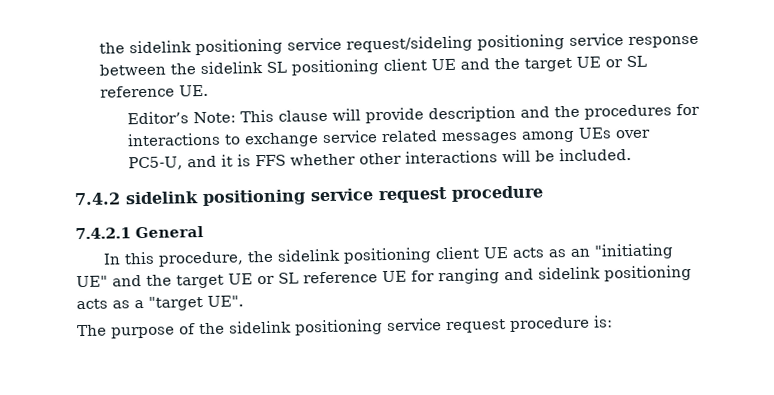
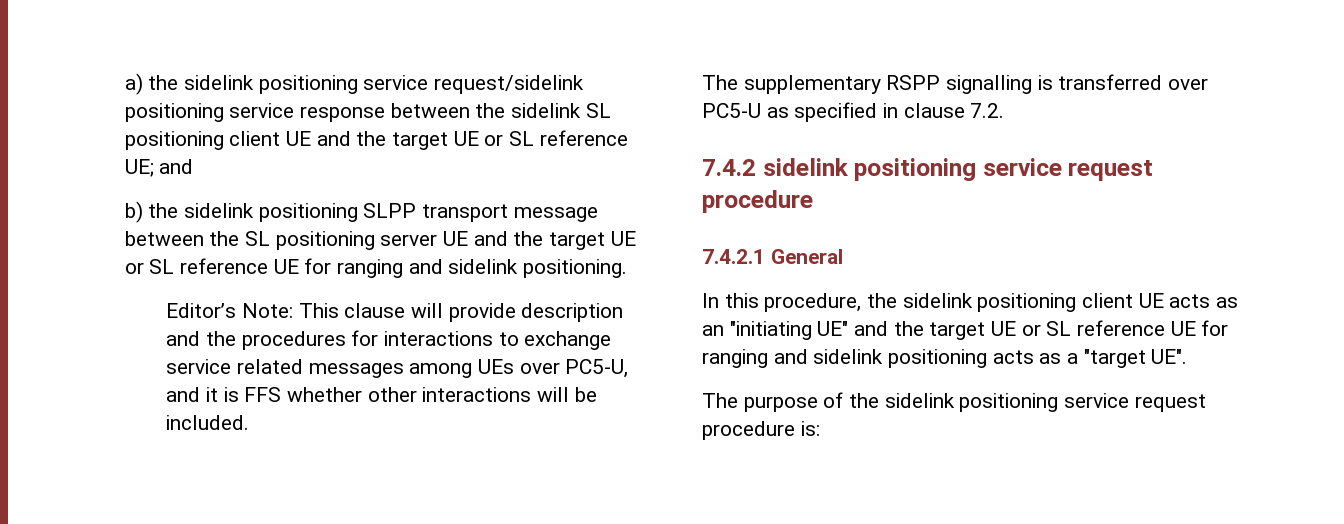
[98,35,473,56] the sidelink positioning service request/sideling -> [124,73,584,95] a) the sidelink positioning service request/sidelink
[178,84,209,97] UE. -> [124,159,194,177] [124,201,598,223] [124,231,636,250] [124,258,627,278] UE; and // b) the sidelink positioning SLPP transport message between the SL positioning server UE and the target UE or SL reference UE for ranging and sidelink positioning.
(632, 154) none -> [702,74,1209,94] [702,102,1005,122] // The supplementary RSPP signalling is transferred over PC5-U as specified in clause 7.2.

